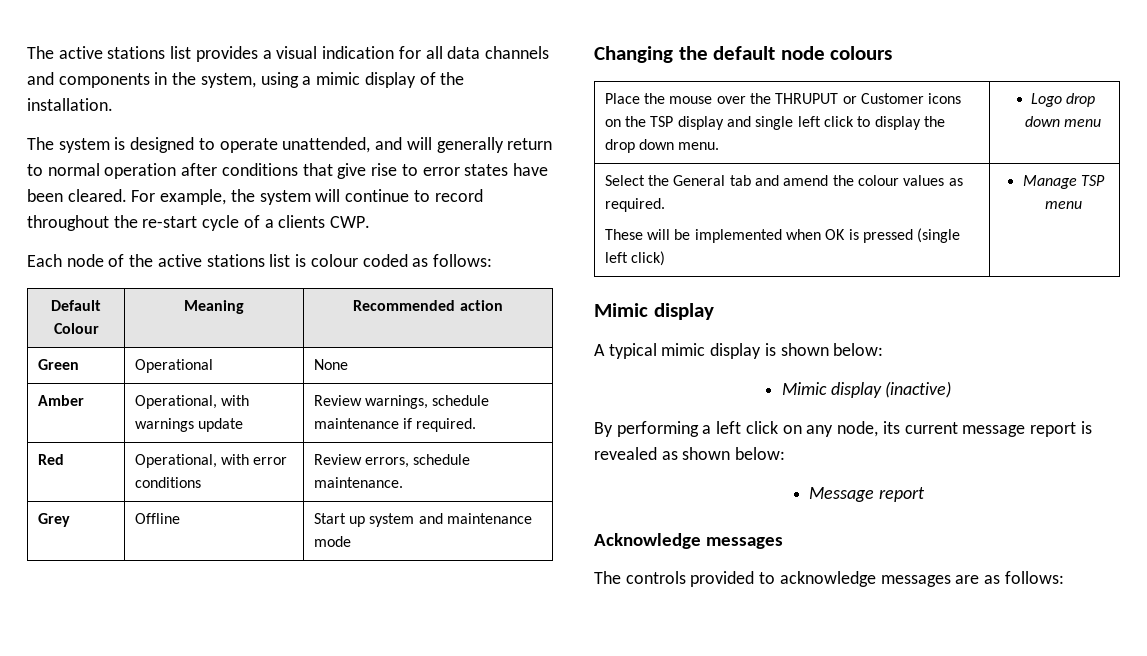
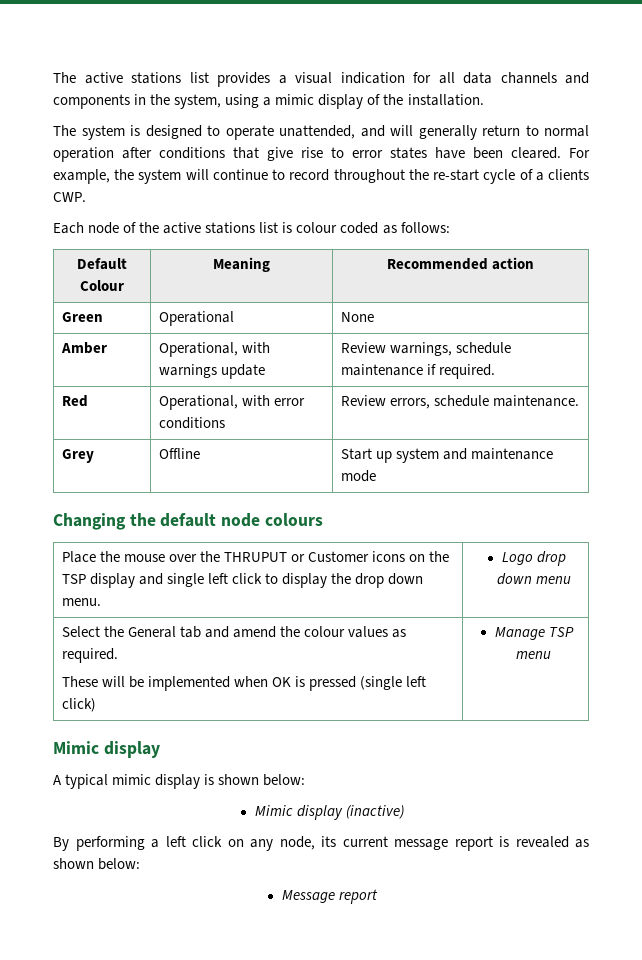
[594,533,784,549] [594,571,1064,587] // Acknowledge messages // The controls provided to acknowledge messages are as follows: -> (378, 896) none

